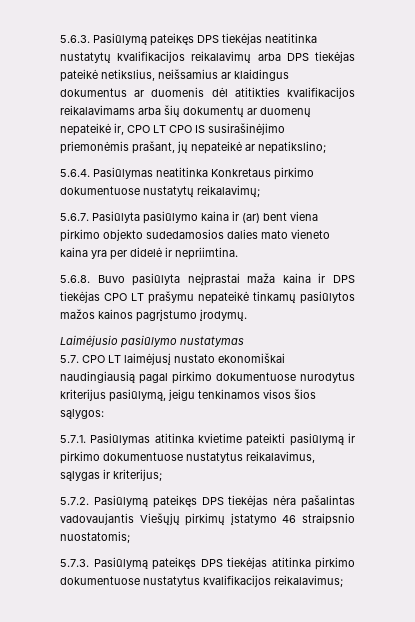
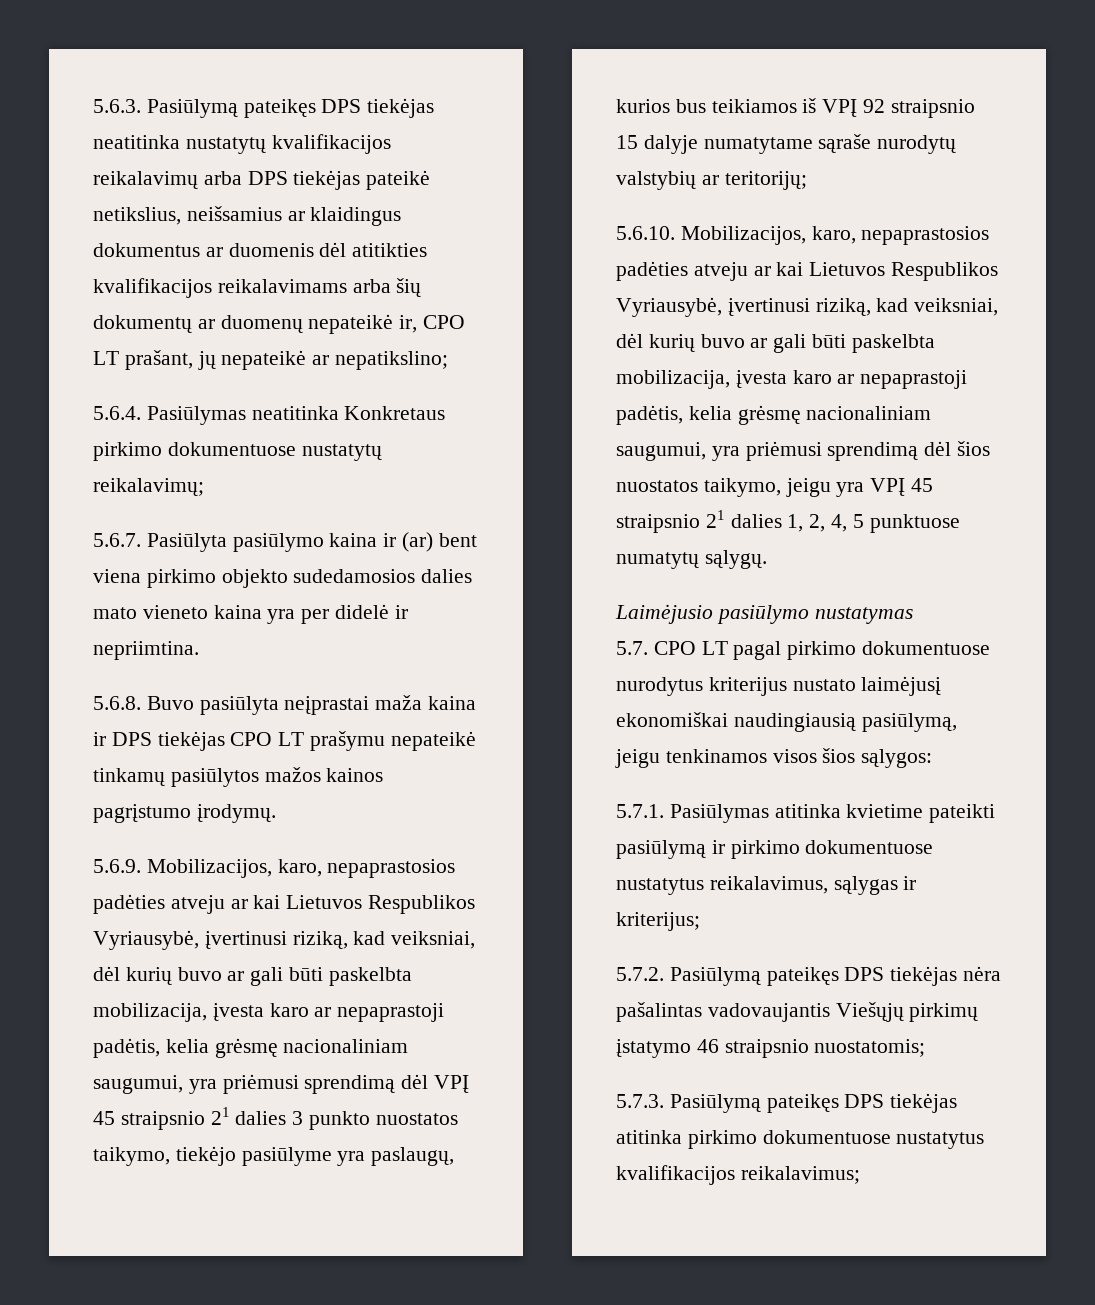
[169,123,285,135] [60,141,129,154] CPO IS susirašinėjimo priemonėmis -> (119, 358) none
(247, 315) none -> [93,859,456,878] [93,894,476,914] [93,930,476,950] [93,966,412,986] [93,1003,445,1022] [93,1038,409,1058] [93,1074,470,1094] [93,1107,458,1130] [93,1146,455,1166] [616,98,975,118] [616,134,957,154] [616,171,807,190] [616,226,990,245] [616,261,999,281] [616,297,999,317] [616,333,935,353] [616,370,968,389] [616,405,932,425] [616,441,991,461] [616,478,934,497] [616,510,960,533] [616,550,767,569] // 5.6.9. Mobilizacijos, karo, nepaprastosios padėties atveju ar kai Lietuvos Respublikos Vyriausybė, įvertinusi riziką, kad veiksniai, dėl kurių buvo ar gali būti paskelbta mobilizacija, įvesta karo ar nepaprastoji padėtis, kelia grėsmę nacionaliniam saugumui, yra priėmusi sprendimą dėl VPĮ 45 straipsnio 21 dalies 3 punkto nuostatos taikymo, tiekėjo pasiūlyme yra paslaugų, kurios bus teikiamos iš VPĮ 92 straipsnio 15 dalyje numatytame sąraše nurodytų valstybių ar teritorijų; // 5.6.10. Mobilizacijos, karo, nepaprastosios padėties atveju ar kai Lietuvos Respublikos Vyriausybė, įvertinusi riziką, kad veiksniai, dėl kurių buvo ar gali būti paskelbta mobilizacija, įvesta karo ar nepaprastoji padėtis, kelia grėsmę nacionaliniam saugumui, yra priėmusi sprendimą dėl šios nuostatos taikymo, jeigu yra VPĮ 45 straipsnio 21 dalies 1, 2, 4, 5 punktuose numatytų sąlygų.
[124,353,285,365] [60,371,135,383] laimėjusį nustato ekonomiškai naudingiausią -> (728, 648) none
(106, 395) none -> [792,676,942,696] [616,712,856,732] nustato laimėjusį ekonomiškai naudingiausią

